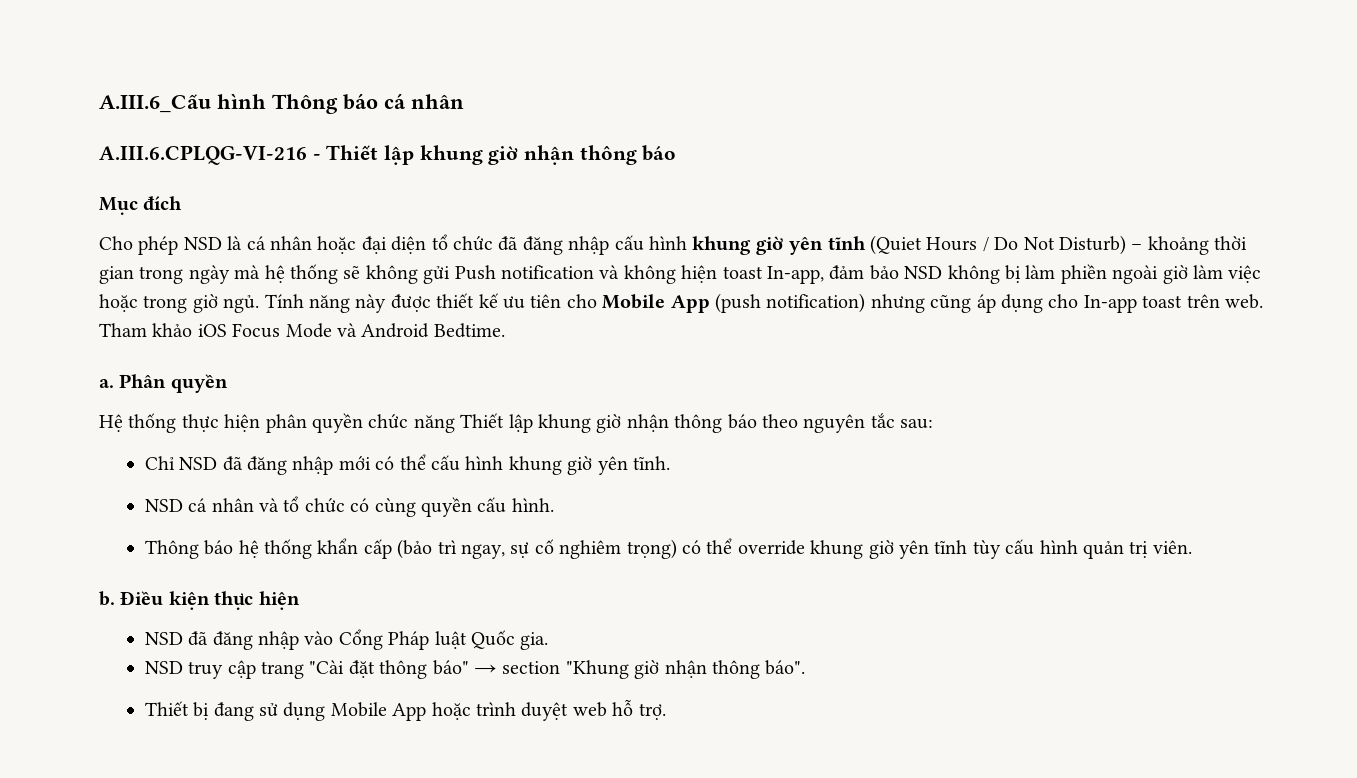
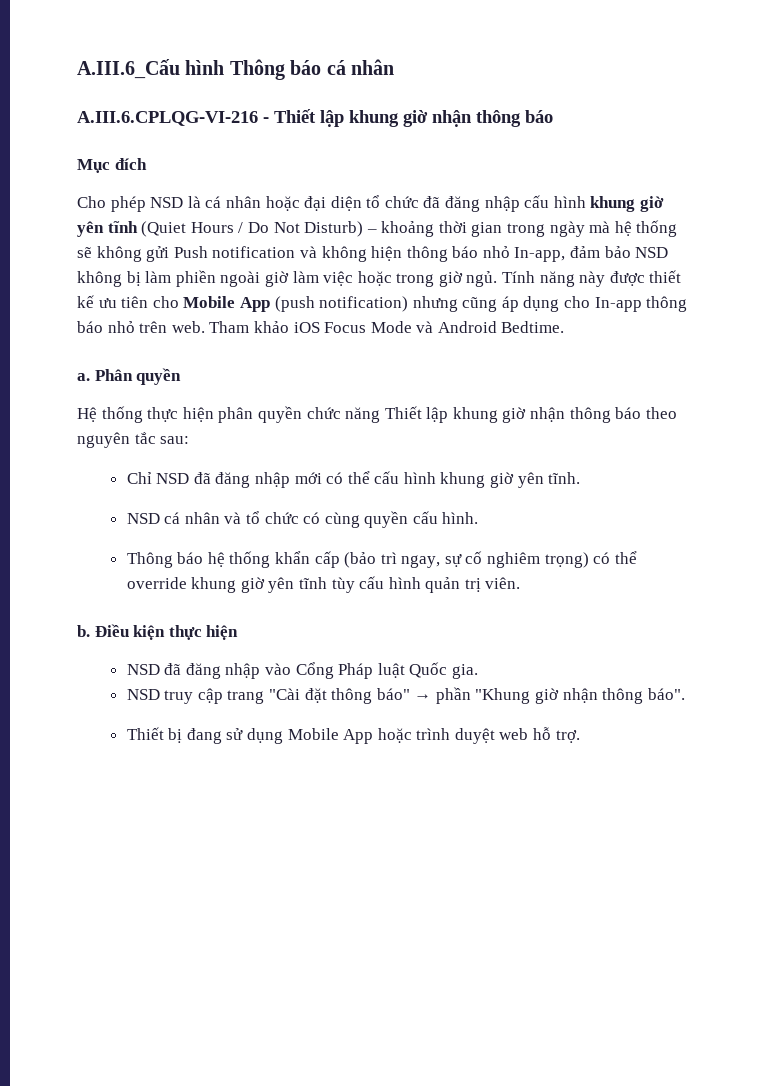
[722,266,763,279] toast -> [406,246,510,262] thông báo nhỏ
[1142,295,1183,308] toast -> [646,296,688,312] [77,321,135,333] thông báo nhỏ
[502,661,561,674] section -> [435,687,471,704] phần

